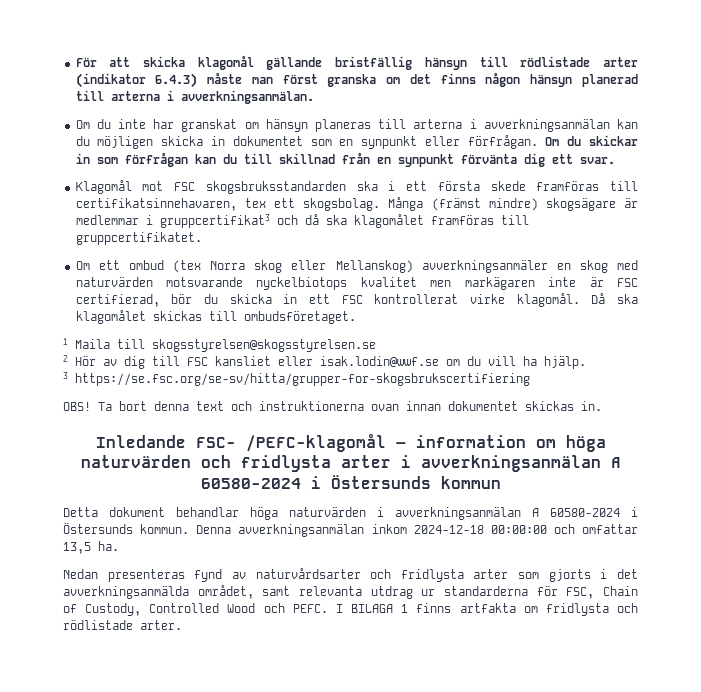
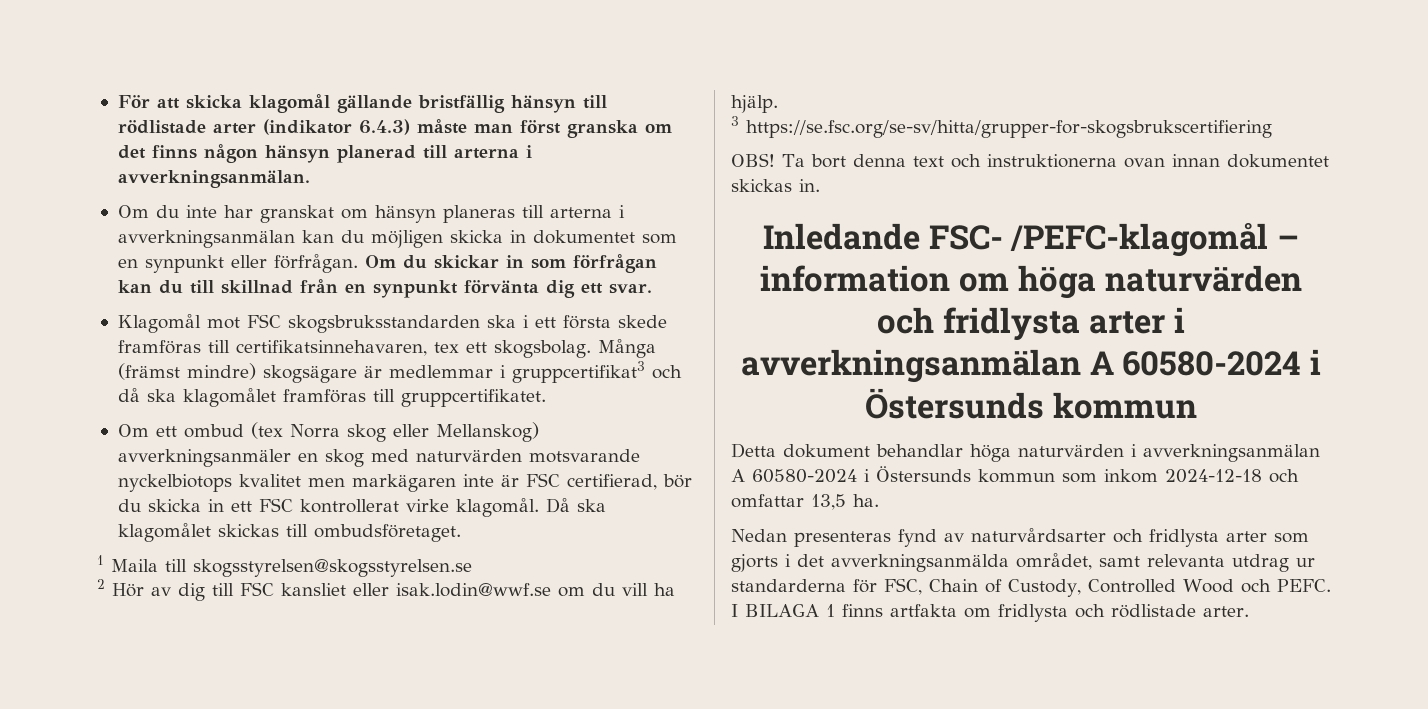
[140,524,365,537] kommun. Denna avverkningsanmälan -> [978,469,1097,483] kommun som
[490,525,547,534] 00:00:00 -> (1262, 476) none

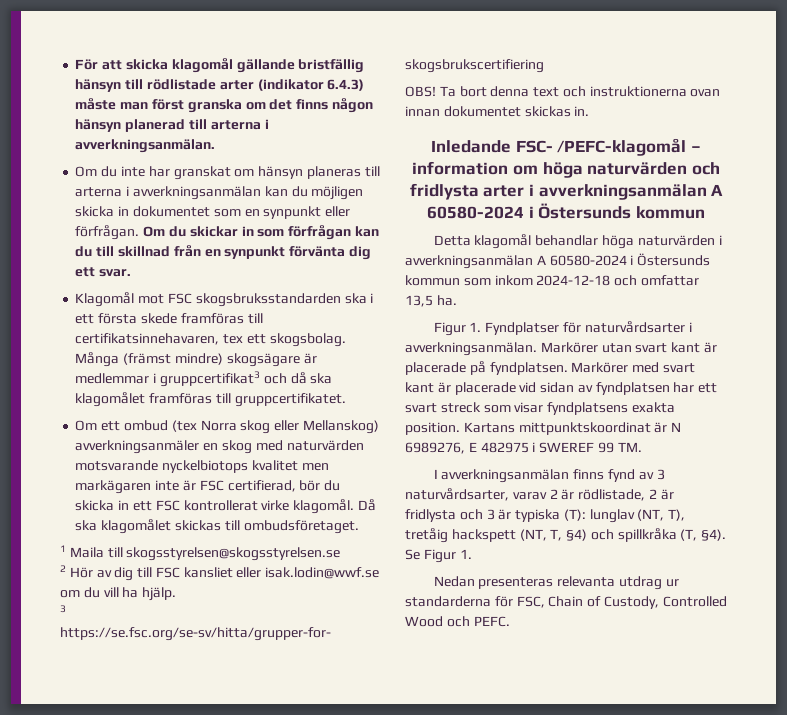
[783,444,870,458] dokument -> [474,234,532,249] klagomål
[731,528,1309,547] [731,553,1140,572] Nedan presenteras fynd av naturvårdsarter och fridlysta arter som gjorts i det avverkningsanmälda området, samt -> [433,321,692,336] [405,342,717,356] [405,361,695,375] [405,382,718,395] [405,402,675,415] [405,422,682,435] [405,442,642,454] [433,469,665,483] [405,488,674,501] [405,509,686,523] [405,528,727,543] [405,549,472,563] [433,576,554,589] Figur 1. Fyndplatser för naturvårdsarter i avverkningsanmälan. Markörer utan svart kant är placerade på fyndplatsen. Markörer med svart kant är placerade vid sidan av fyndplatsen har ett svart streck som visar fyndplatsens exakta position. Kartans mittpunktskoordinat är N 6989276, E 482975 i SWEREF 99 TM. // I avverkningsanmälan finns fynd av 3 naturvårdsarter, varav 2 är rödlistade, 2 är fridlysta och 3 är typiska (T): lunglav (NT, T), tretåig hackspett (NT, T, §4) och spillkråka (T, §4). Se Figur 1. // Nedan presenteras
[731,604,1249,622] I BILAGA 1 finns artfakta om fridlysta och rödlistade arter. -> (510, 621) none

